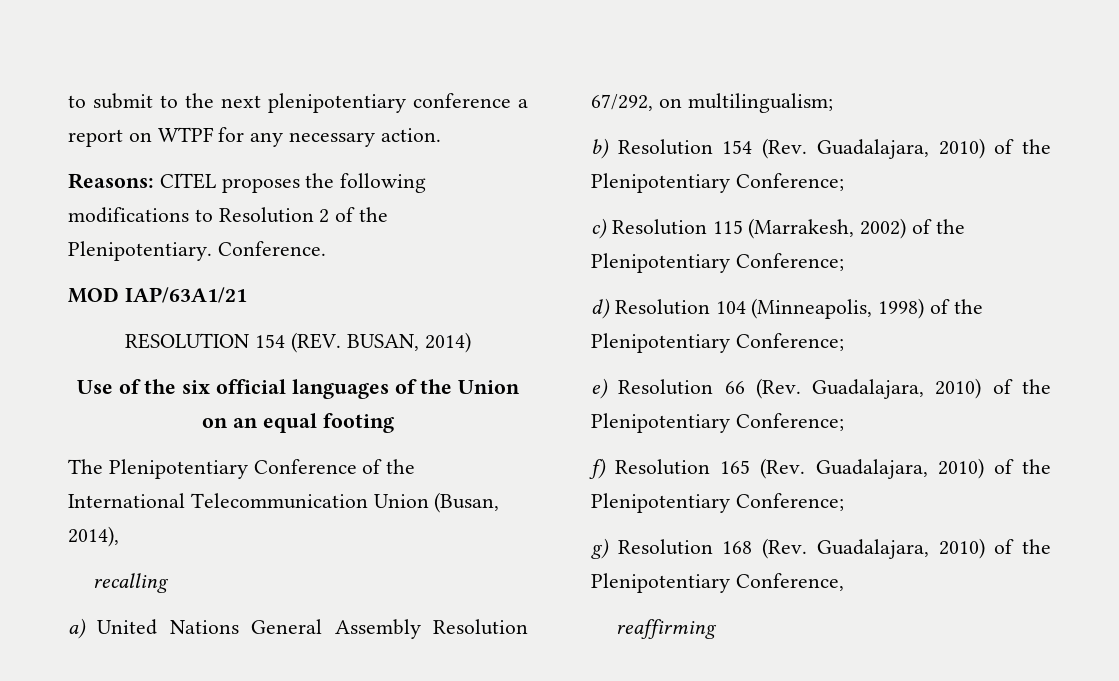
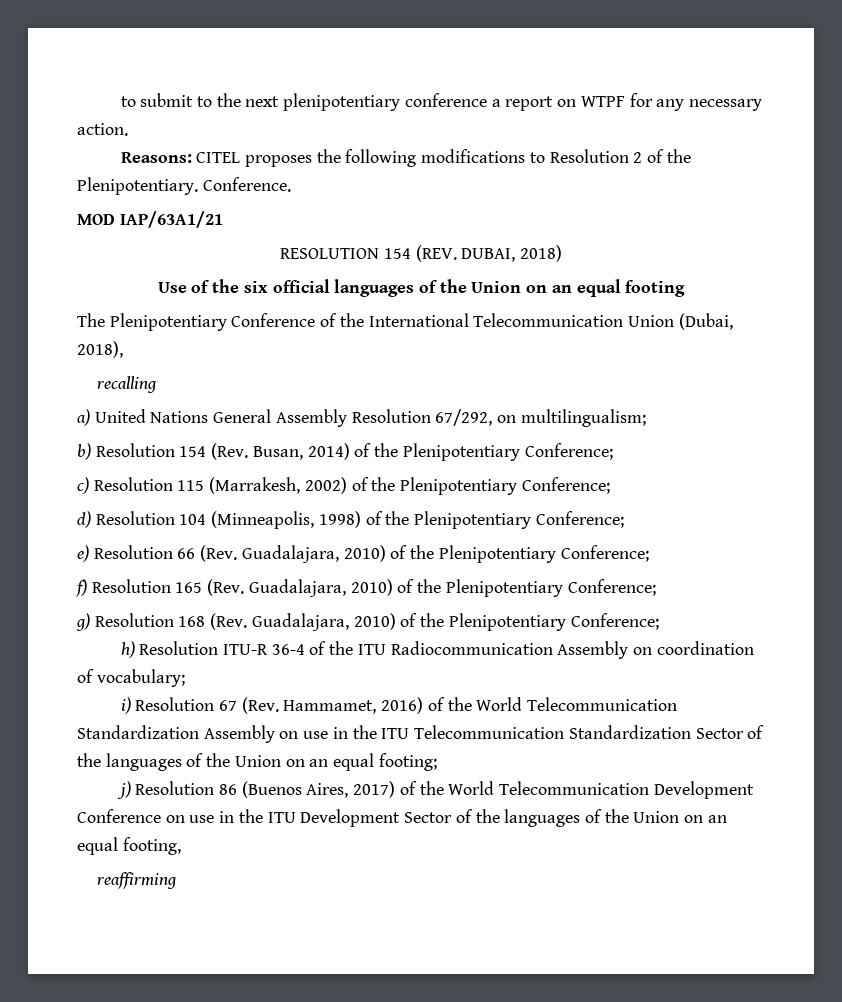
[346,332,471,353] BUSAN, 2014) -> [461,245,562,262] DUBAI, 2018)
[434,492,500,513] [68,526,119,547] (Busan, 2014), -> [678,313,733,330] [77,341,123,358] (Dubai, 2018),
[816,138,985,159] Guadalajara, 2010) -> [252,443,350,460] Busan, 2014)
[735,573,844,591] Conference, -> [570,613,659,630] [120,641,754,659] [77,669,185,687] [120,697,678,714] [77,725,765,743] [77,753,437,771] [116,781,754,799] [77,809,727,827] [77,837,181,855] Conference; // h) Resolution ITU-R 36-4 of the ITU Radiocommunication Assembly on coordination of vocabulary; // i) Resolution 67 (Rev. Hammamet, 2016) of the World Telecommunication Standardization Assembly on use in the ITU Telecommunication Standardization Sector of the languages of the Union on an equal footing; // j) Resolution 86 (Buenos Aires, 2017) of the World Telecommunication Development Conference on use in the ITU Development Sector of the languages of the Union on an equal footing,

